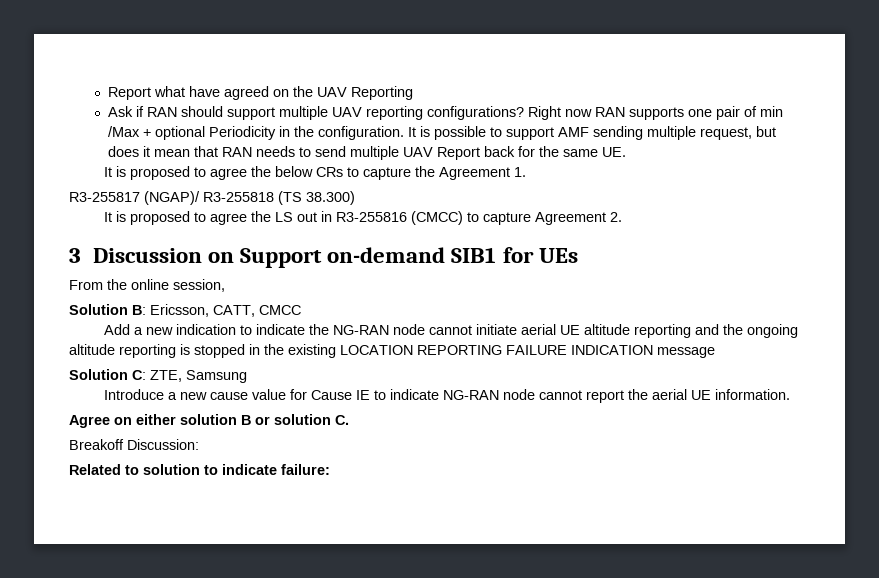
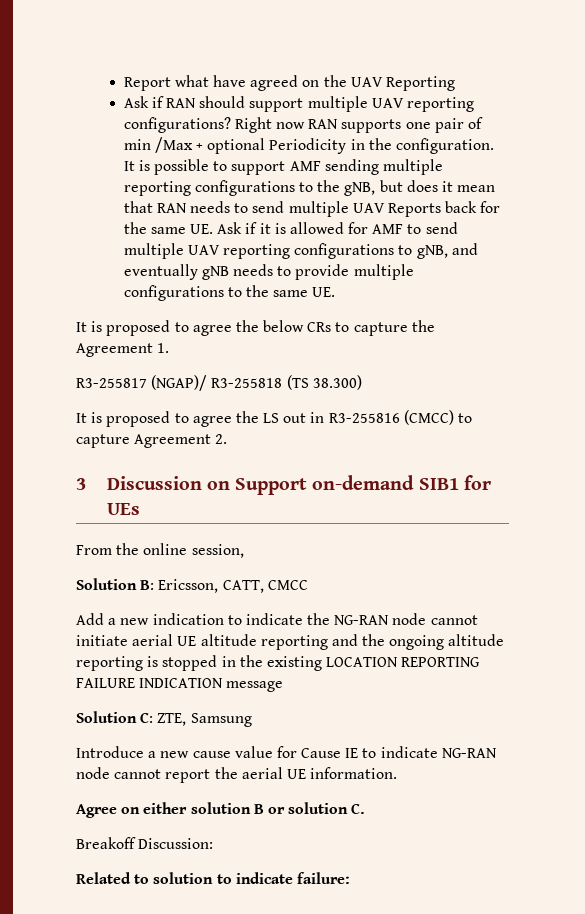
[700,127,753,140] request, -> [123,180,376,196] reporting configurations to the gNB,
[437,147,481,160] Report -> [387,203,441,217] Reports
(627, 152) none -> [217,222,458,234] [123,243,478,259] [123,264,414,280] [123,285,336,301] Ask if it is allowed for AMF to send multiple UAV reporting configurations to gNB, and eventually gNB needs to provide multiple configurations to the same UE.

